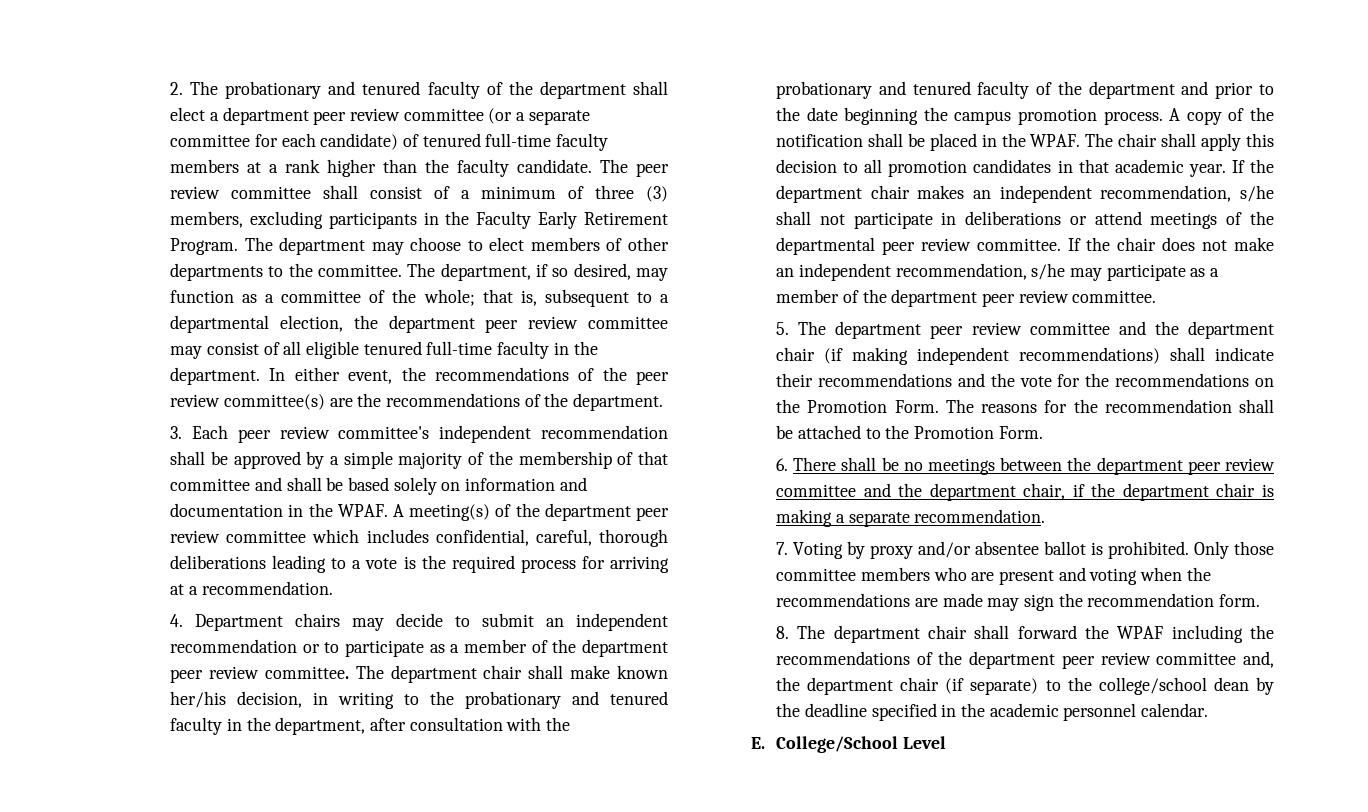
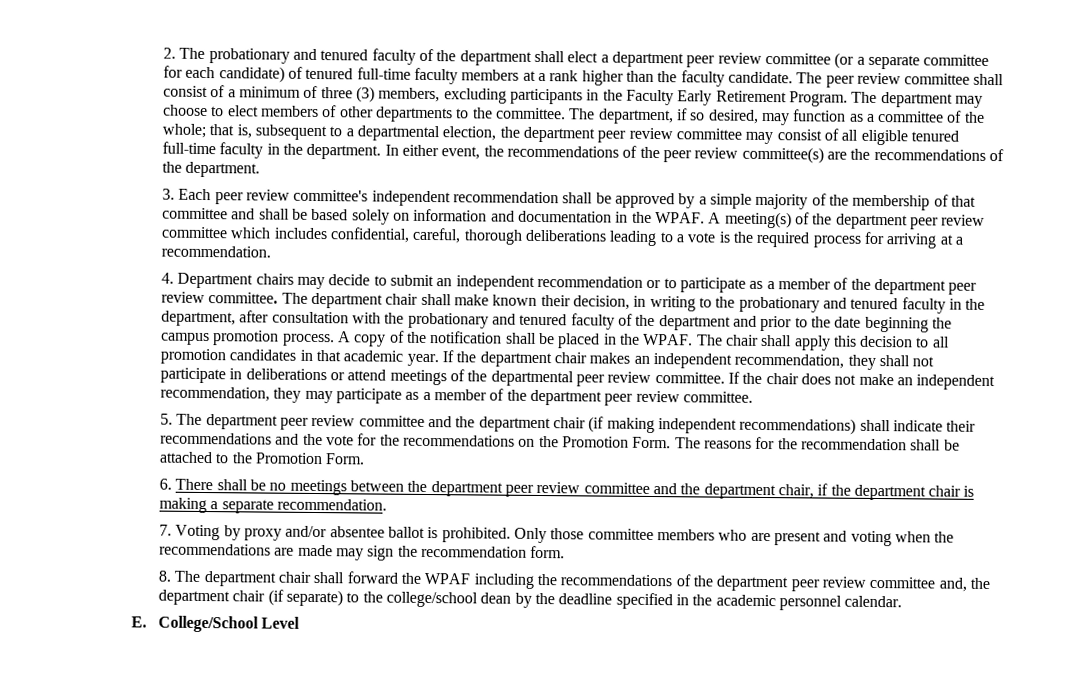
[170,691,227,708] her/his -> [540,294,571,307] their
[1240,185,1274,202] s/he -> [847,354,876,370] they
[1031,263,1066,280] s/he -> [273,387,302,403] they

